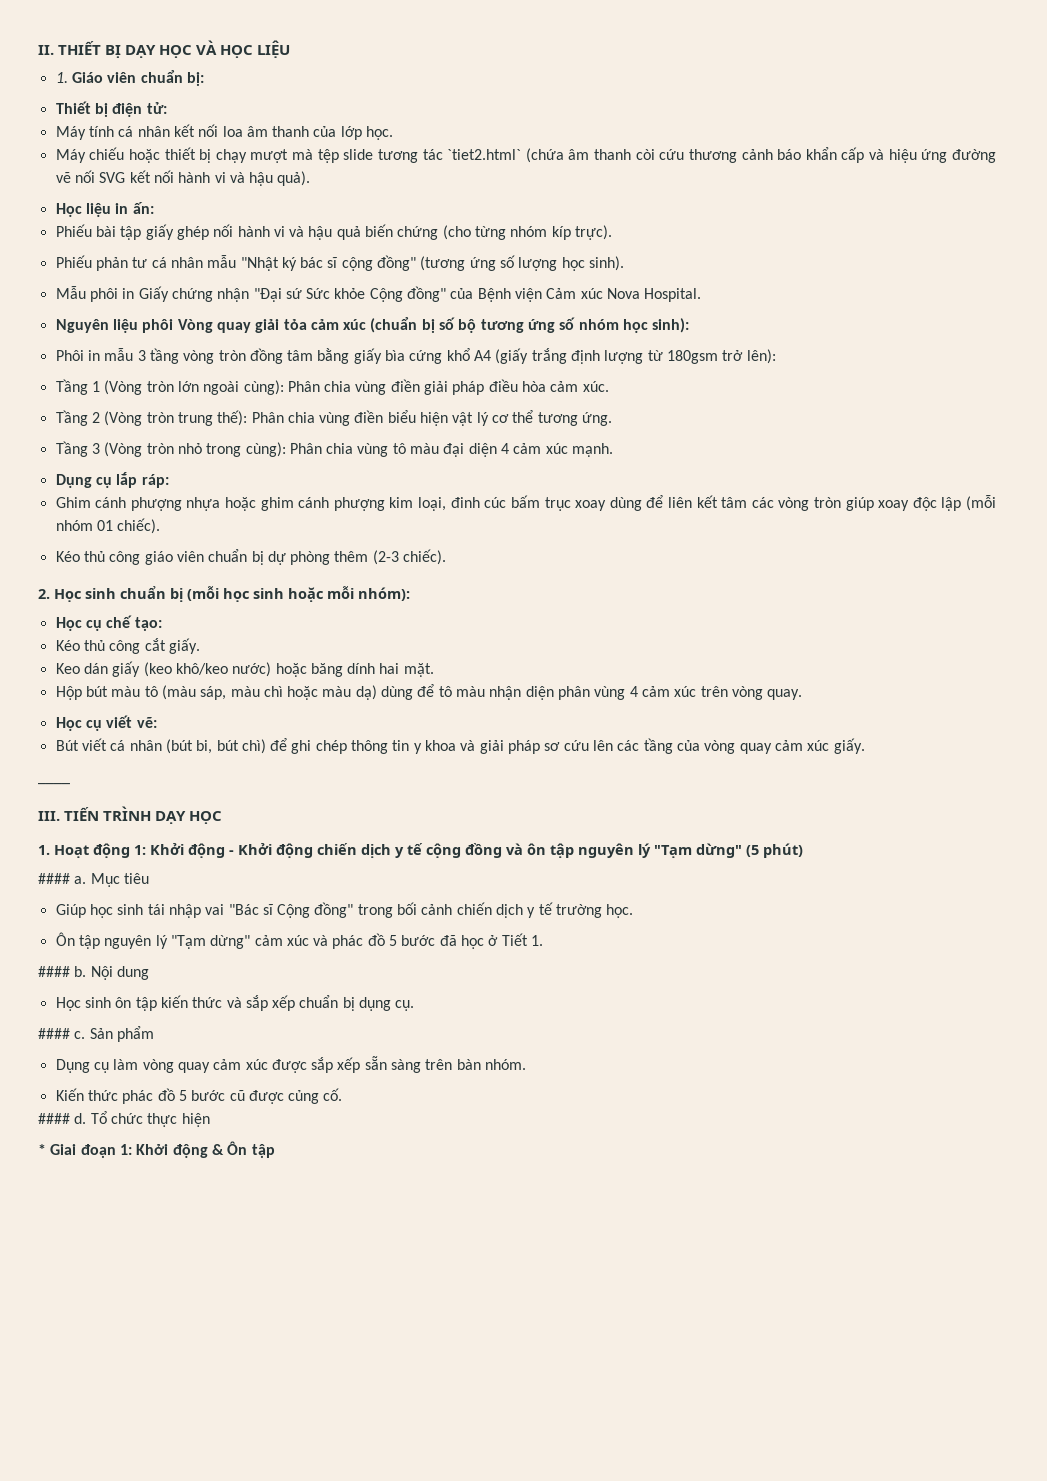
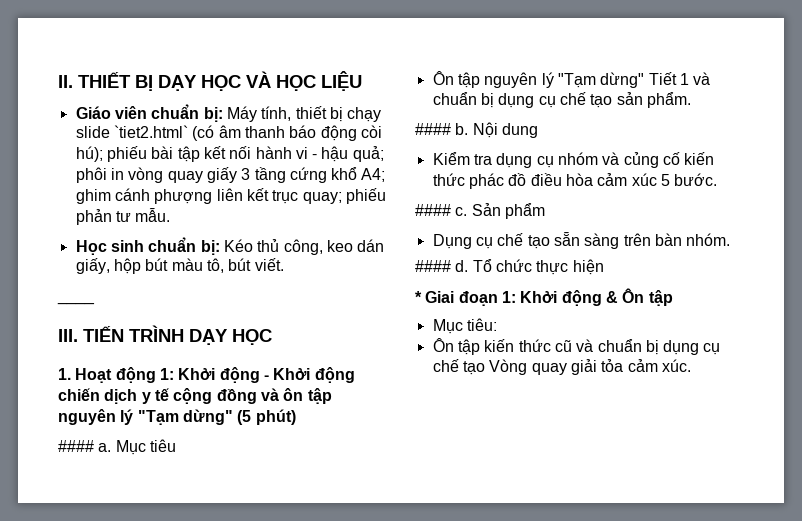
[55,72,68,83] 1. -> (362, 81) none
[55,101,167,117] [55,124,394,140] [55,147,997,163] [55,170,311,186] [55,202,154,217] [55,224,613,240] [55,255,625,271] [55,286,702,302] [55,317,690,333] [55,348,776,364] [55,379,609,395] [55,410,613,426] [55,441,614,457] [55,472,169,488] [55,495,997,511] [55,518,161,534] [55,549,447,565] [38,586,410,602] [55,615,162,631] [55,638,200,654] [55,661,434,677] [55,684,803,700] [55,715,157,731] [55,738,865,754] // Thiết bị điện tử: // Máy tính cá nhân kết nối loa âm thanh của lớp học. // Máy chiếu hoặc thiết bị chạy mượt mà tệp slide tương tác `tiet2.html` (chứa âm thanh còi cứu thương cảnh báo khẩn cấp và hiệu ứng đường vẽ nối SVG kết nối hành vi và hậu quả). // Học liệu in ấn: // Phiếu bài tập giấy ghép nối hành vi và hậu quả biến chứng (cho từng nhóm kíp trực). // Phiếu phản tư cá nhân mẫu "Nhật ký bác sĩ cộng đồng" (tương ứng số lượng học sinh). // Mẫu phôi in Giấy chứng nhận "Đại sứ Sức khỏe Cộng đồng" của Bệnh viện Cảm xúc Nova Hospital. // Nguyên liệu phôi Vòng quay giải tỏa cảm xúc (chuẩn bị số bộ tương ứng số nhóm học sinh): // Phôi in mẫu 3 tầng vòng tròn đồng tâm bằng giấy bìa cứng khổ A4 (giấy trắng định lượng từ 180gsm trở lên): // Tầng 1 (Vòng tròn lớn ngoài cùng): Phân chia vùng điền giải pháp điều hòa cảm xúc. // Tầng 2 (Vòng tròn trung thế): Phân chia vùng điền biểu hiện vật lý cơ thể tương ứng. // Tầng 3 (Vòng tròn nhỏ trong cùng): Phân chia vùng tô màu đại diện 4 cảm xúc mạnh. // Dụng cụ lắp ráp: // Ghim cánh phượng nhựa hoặc ghim cánh phượng kim loại, đinh cúc bấm trục xoay dùng để liên kết tâm các vòng tròn giúp xoay độc lập (mỗi nhóm 01 chiếc). // Kéo thủ công giáo viên chuẩn bị dự phòng thêm (2-3 chiếc). // 2. Học sinh chuẩn bị (mỗi học sinh hoặc mỗi nhóm): // Học cụ chế tạo: // Kéo thủ công cắt giấy. // Keo dán giấy (keo khô/keo nước) hoặc băng dính hai mặt. // Hộp bút màu tô (màu sáp, màu chì hoặc màu dạ) dùng để tô màu nhận diện phân vùng 4 cảm xúc trên vòng quay. // Học cụ viết vẽ: // Bút viết cá nhân (bút bi, bút chì) để ghi chép thông tin y khoa và giải pháp sơ cứu lên các tầng của vòng quay cảm xúc giấy. -> [226,106,382,122] [75,125,382,141] [75,146,384,162] [75,167,386,183] [75,188,386,204] [75,208,171,225] [75,237,385,255] [75,258,284,274] Máy tính, thiết bị chạy slide `tiet2.html` (có âm thanh báo động còi hú); phiếu bài tập kết nối hành vi - hậu quả; phôi in vòng quay giấy 3 tầng cứng khổ A4; ghim cánh phượng liên kết trục quay; phiếu phản tư mẫu. // Học sinh chuẩn bị: Kéo thủ công, keo dán giấy, hộp bút màu tô, bút viết.
[55,902,634,918] // Giúp học sinh tái nhập vai "Bác sĩ Cộng đồng" trong bối cảnh chiến dịch y tế trường học. -> (176, 445) none
[254,933,544,949] [38,966,149,980] [55,995,415,1011] cảm xúc và phác đồ 5 bước đã học ở Tiết 1. // #### b. Nội dung // Học sinh ôn tập kiến thức và sắp xếp chuẩn bị dụng cụ. -> [648,72,711,85] [432,92,691,108] [415,122,538,138] [432,152,715,168] [432,173,718,189] Tiết 1 và chuẩn bị dụng cụ chế tạo sản phẩm. // #### b. Nội dung // Kiểm tra dụng cụ nhóm và củng cố kiến thức phác đồ điều hòa cảm xúc 5 bước.
[113,1057,361,1073] làm vòng quay cảm xúc được sắp xếp -> [497,233,550,249] chế tạo
[55,1088,343,1104] // Kiến thức phác đồ 5 bước cũ được củng cố. -> (731, 239) none
(275, 1151) none -> [432,318,497,334] [432,338,721,355] [432,359,691,375] // Mục tiêu: // Ôn tập kiến thức cũ và chuẩn bị dụng cụ chế tạo Vòng quay giải tỏa cảm xúc.

